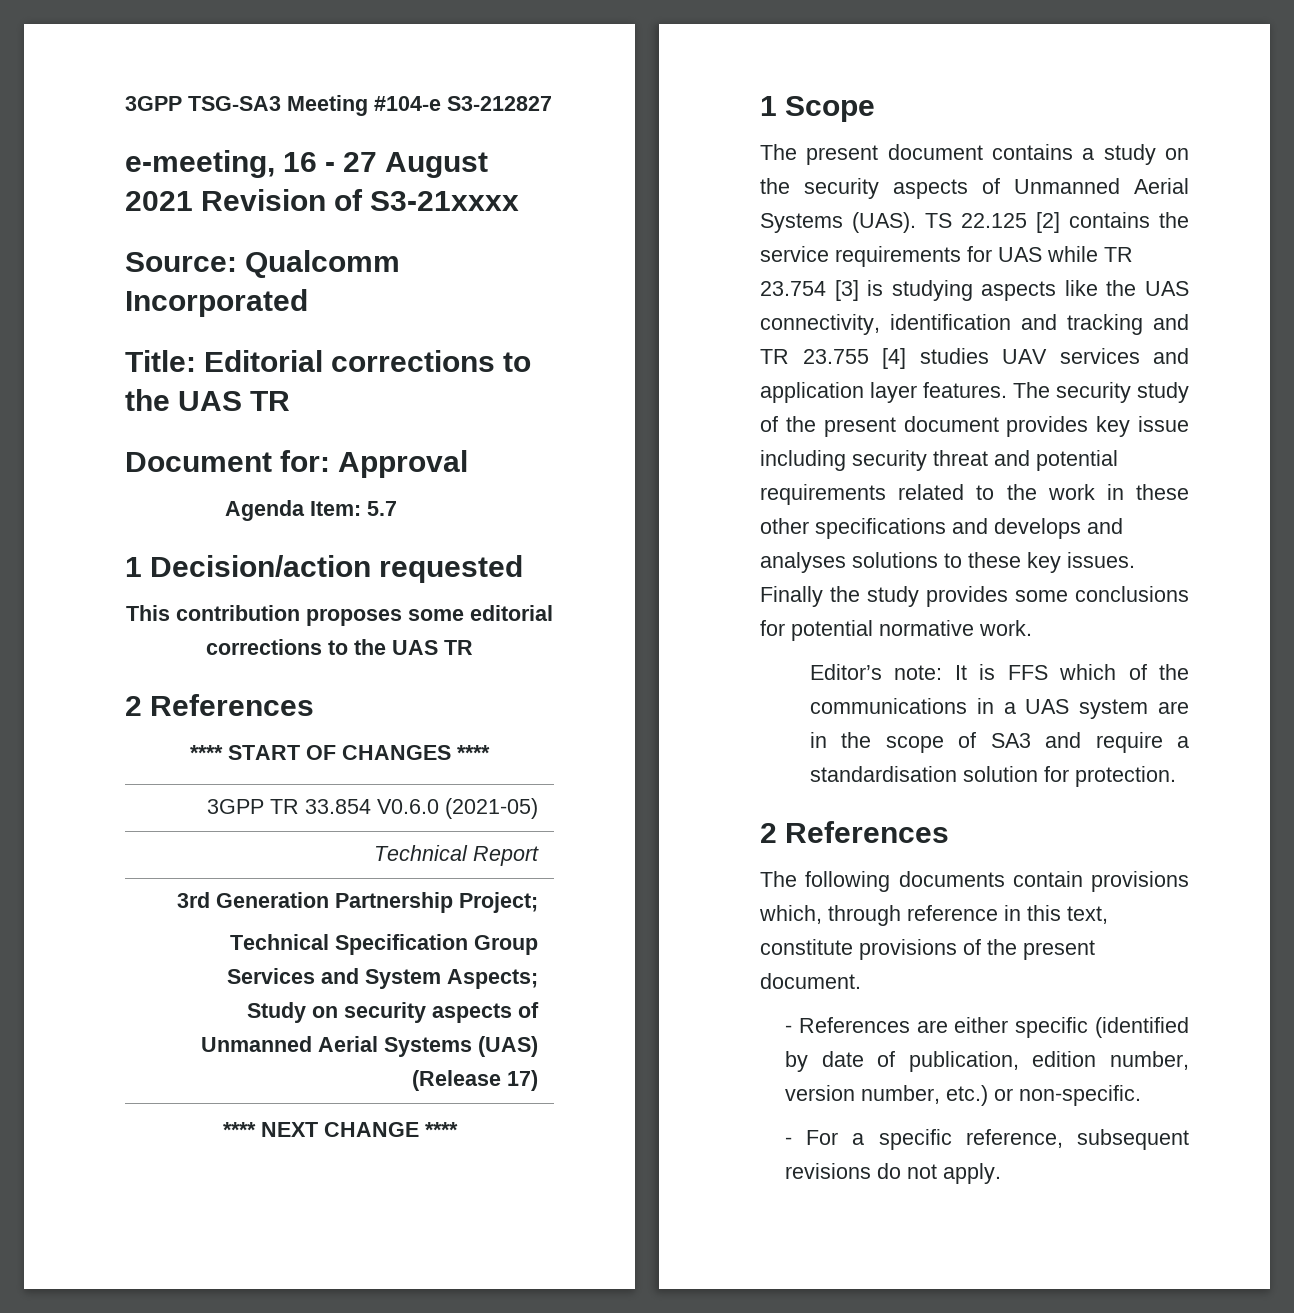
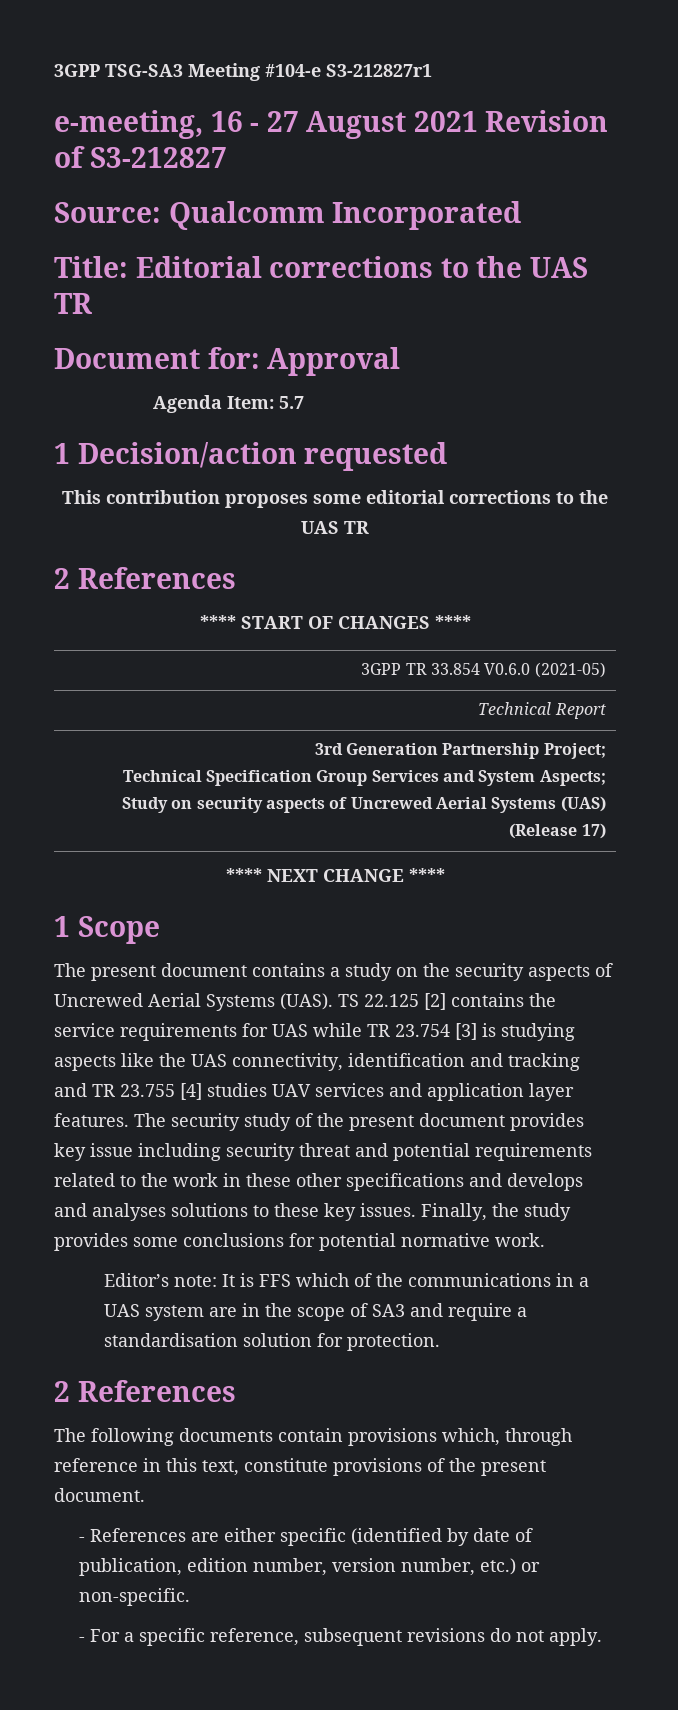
[447,96,552,111] S3-212827 -> [326,64,432,77] S3-212827r1
[370,191,520,211] S3-21xxxx -> [89,147,227,168] S3-212827
[201,1036,313,1052] Unmanned -> [350,797,433,809] Uncrewed
[1014,178,1120,194] Unmanned -> [54,993,143,1007] Uncrewed
[760,586,823,607] Finally -> [421,1203,487,1221] Finally,

